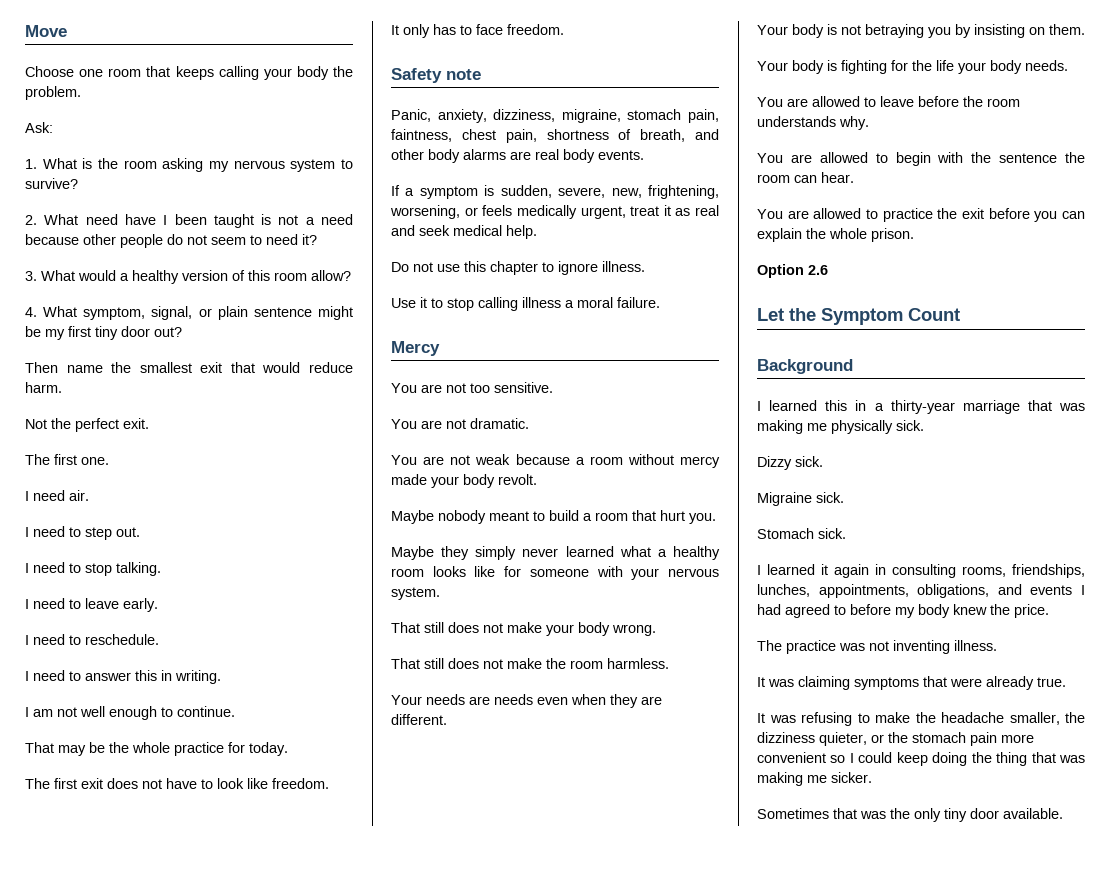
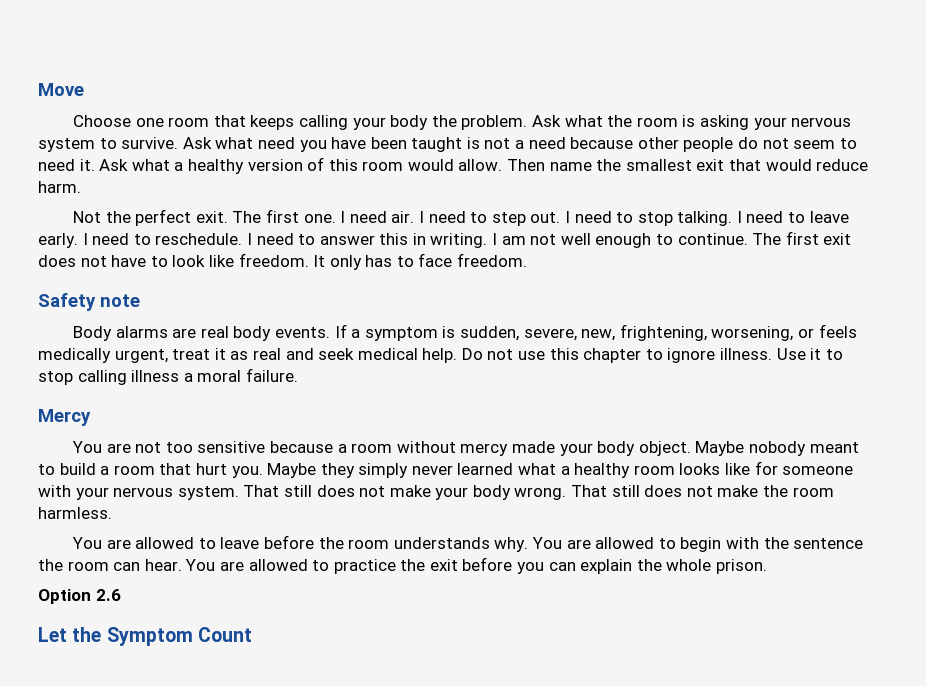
[25,122,53,133] [25,158,353,172] [25,178,78,189] [25,214,168,225] // Ask: // 1. What is the room asking my nervous system to survive? // 2. What need have I -> [531,115,852,130] [38,137,367,152] Ask what the room is asking your nervous system to survive. Ask what need you have
[302,234,317,245] [25,270,116,281] it? // 3. What would -> [79,159,170,171] it. Ask what
[311,270,351,281] [25,306,353,320] [25,326,182,340] allow? // 4. What symptom, signal, or plain sentence might be my first tiny door out? // -> [407,159,503,171] would allow.
(149, 423) // -> (228, 217) none
(109, 461) // -> (336, 218) none
(89, 495) // -> (415, 217) none
(140, 532) // -> (561, 217) none
(161, 569) // -> (733, 218) none
(158, 605) // -> (78, 240) none
(159, 639) // -> (243, 239) none
(221, 677) // -> (488, 240) none
[25,742,288,756] // That may be the whole practice for today. // -> (748, 239) none
(329, 783) // -> (309, 260) none
[391,109,719,123] [391,129,719,143] [391,149,460,163] Panic, anxiety, dizziness, migraine, stomach pain, faintness, chest pain, shortness of breath, and other body -> [73,326,113,341] Body
(644, 155) // -> (331, 332) none
(537, 232) // -> (458, 355) none
(645, 266) // -> (773, 354) none
[494,382,553,393] [391,418,529,429] [391,454,511,465] sensitive. // You are not dramatic. // You are not weak -> [197,441,266,453] sensitive
[498,474,537,485] revolt. // -> [638,441,691,456] object.
(716, 518) // -> (263, 472) none
(440, 593) // -> (239, 493) none
(656, 630) // -> (567, 493) none
[391,694,662,708] [391,714,447,725] [757,24,1085,38] [757,60,1068,74] // Your needs are needs even when they are different. // Your body is not betraying you by insisting on them. // Your body is fighting for the life your body needs. -> (112, 513) none
(869, 123) // -> (529, 544) none
(854, 177) // -> (182, 565) none
[757,359,853,374] [757,400,1085,414] [757,420,924,434] [757,456,823,470] [757,492,844,506] [757,528,846,539] [757,564,1085,578] [757,584,1085,598] [757,604,1049,618] [757,640,997,654] [757,676,1066,690] [757,712,1085,726] [757,732,1034,746] [757,752,1085,766] [757,772,872,786] [757,808,1063,822] // Background // I learned this in a thirty-year marriage that was making me physically sick. // Dizzy sick. // Migraine sick. // Stomach sick. // I learned it again in consulting rooms, friendships, lunches, appointments, obligations, and events I had agreed to before my body knew the price. // The practice was not inventing illness. // It was claiming symptoms that were already true. // It was refusing to make the headache smaller, the dizziness quieter, or the stomach pain more convenient so I could keep doing the thing that was making me sicker. // Sometimes that was the only tiny door available. -> (252, 634) none

